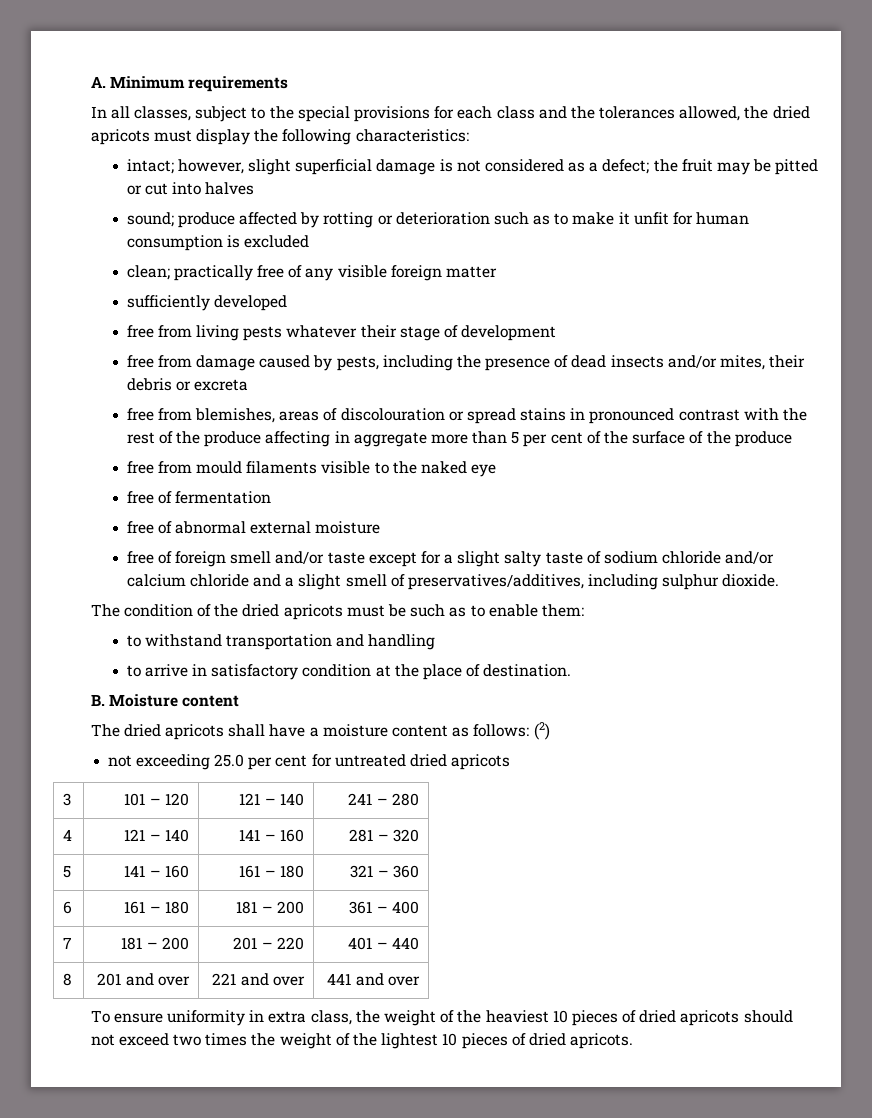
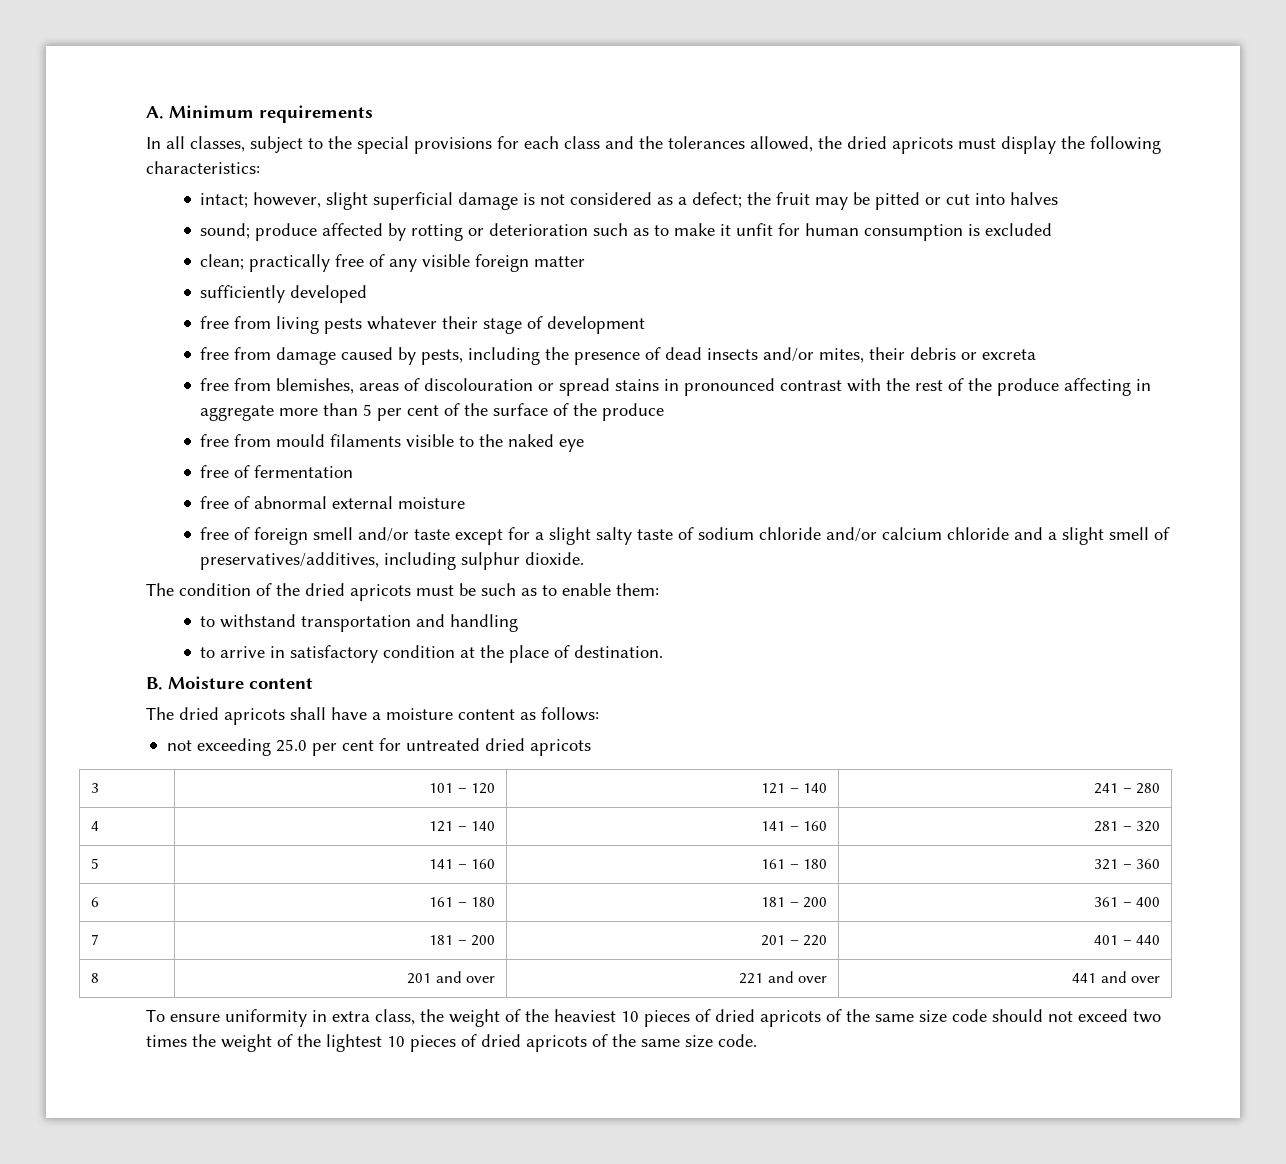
[533,722,550,740] (2) -> (600, 714) none
(740, 1018) none -> [826,1009,988,1023] of the same size code
[570,1033,634,1049] apricots. -> [526,1034,758,1052] apricots of the same size code.

